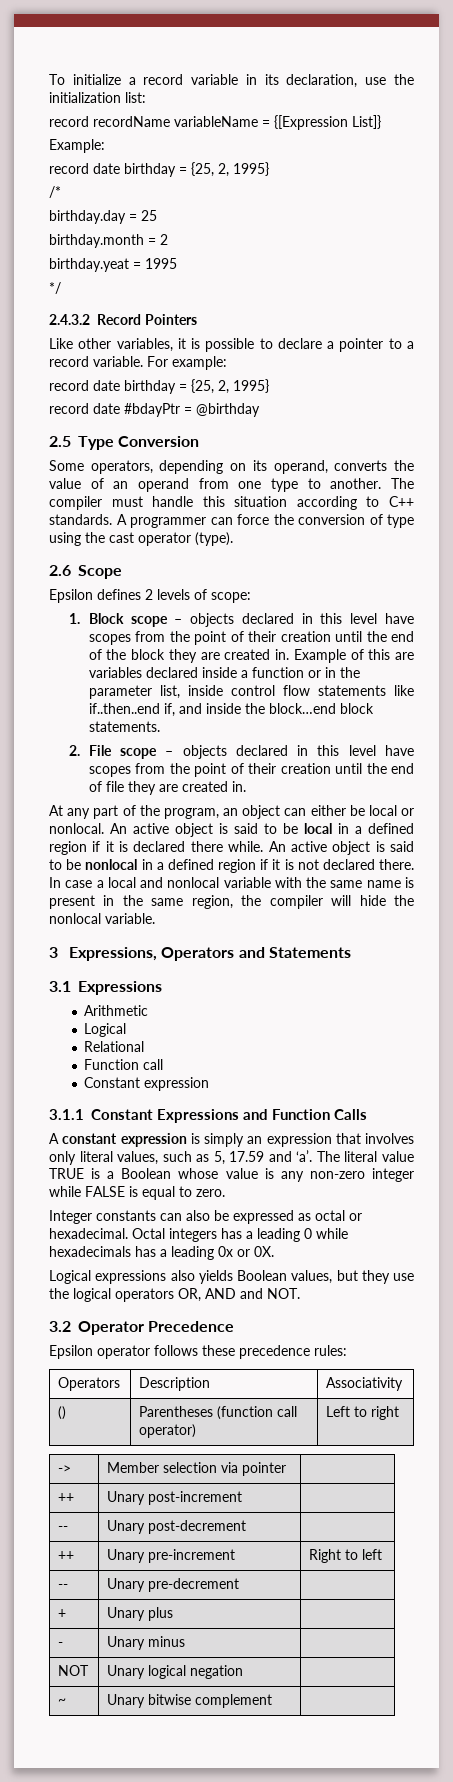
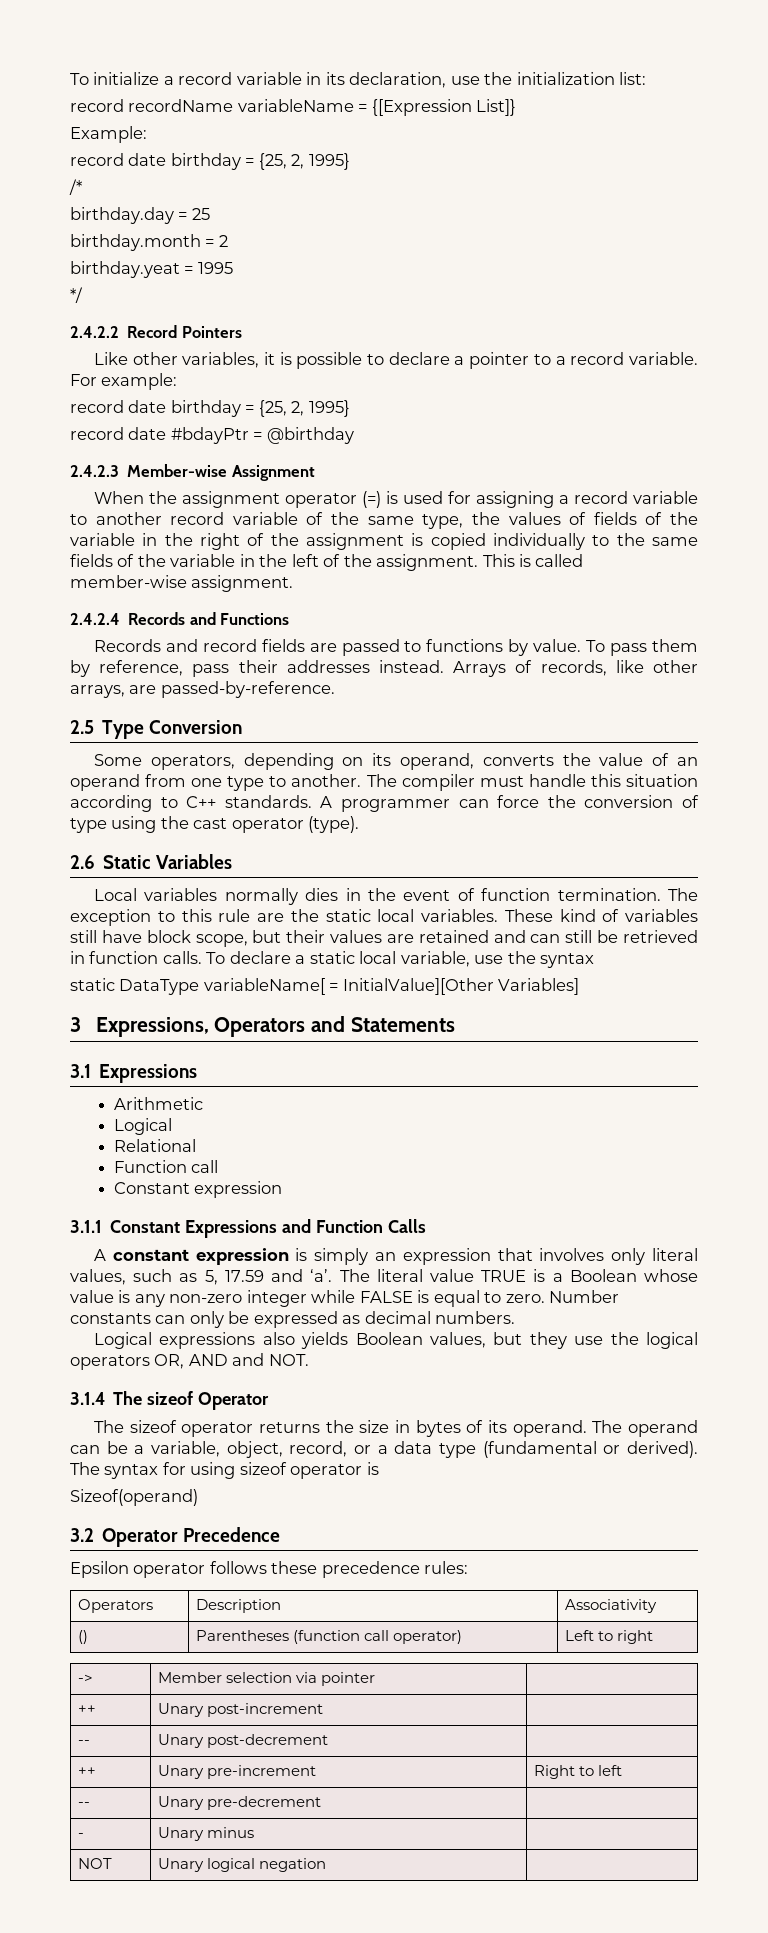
[49,314,90,325] 2.4.3.2 -> [70,326,119,338] 2.4.2.2
(260, 410) none -> [70,464,315,481] [93,491,698,508] [70,512,699,529] [70,533,699,550] [70,554,584,571] [70,575,294,592] [70,612,290,625] [93,639,698,656] [70,660,699,677] [70,681,335,698] // 2.4.2.3 Member-wise Assignment // When the assignment operator (=) is used for assigning a record variable to another record variable of the same type, the values of fields of the variable in the right of the assignment is copied individually to the same fields of the variable in the left of the assignment. This is called member-wise assignment. // 2.4.2.4 Records and Functions // Records and record fields are passed to functions by value. To pass them by reference, pass their addresses instead. Arrays of records, like other arrays, are passed-by-reference.
[78,565,122,579] [49,589,251,603] [68,613,414,627] [88,631,414,645] [88,649,415,663] [88,667,360,678] [88,685,414,699] [88,703,374,717] [88,721,160,732] [68,745,414,759] [88,763,414,777] [88,781,246,795] [49,805,415,819] [49,823,414,837] [49,841,415,855] [49,859,414,873] [49,877,414,888] [49,895,415,909] [49,913,155,924] Scope // Epsilon defines 2 levels of scope: // 1. Block scope – objects declared in this level have scopes from the point of their creation until the end of the block they are created in. Example of this are variables declared inside a function or in the parameter list, inside control flow statements like if..then..end if, and inside the block…end block statements. // 2. File scope – objects declared in this level have scopes from the point of their creation until the end of file they are created in. // At any part of the program, an object can either be local or nonlocal. An active object is said to be local in a defined region if it is declared there while. An active object is said to be nonlocal in a defined region if it is not declared there. In case a local and nonlocal variable with the same name is present in the same region, the compiler will hide the nonlocal variable. -> [103,854,233,869] [93,888,698,905] [70,909,698,926] [70,930,698,947] [70,951,595,968] [70,978,580,995] Static Variables // Local variables normally dies in the event of function termination. The exception to this rule are the static local variables. These kind of variables still have block scope, but their values are retained and can still be retrieved in function calls. To declare a static local variable, use the syntax // static DataType variableName[ = InitialValue][Other Variables]
[49,1210,92,1224] // Integer -> [549,1290,620,1303] Number
[186,1210,210,1221] also -> [189,1311,224,1328] only
[315,1210,362,1221] [49,1228,348,1242] [49,1246,274,1260] octal or hexadecimal. Octal integers has a leading 0 while hexadecimals has a leading 0x or 0X. -> [364,1311,516,1324] decimal numbers.
(300, 1293) none -> [70,1391,269,1410] [93,1420,698,1437] [70,1441,698,1458] [70,1462,379,1479] [70,1489,198,1506] // 3.1.4 The sizeof Operator // The sizeof operator returns the size in bytes of its operand. The operand can be a variable, object, record, or a data type (fundamental or derived). The syntax for using sizeof operator is // Sizeof(operand)
[58,1609,67,1618] [107,1607,174,1621] // + | Unary plus | -> (322, 1803) none
[58,1698,67,1705] [107,1694,273,1708] // ~ | Unary bitwise complement | -> (327, 1865) none

